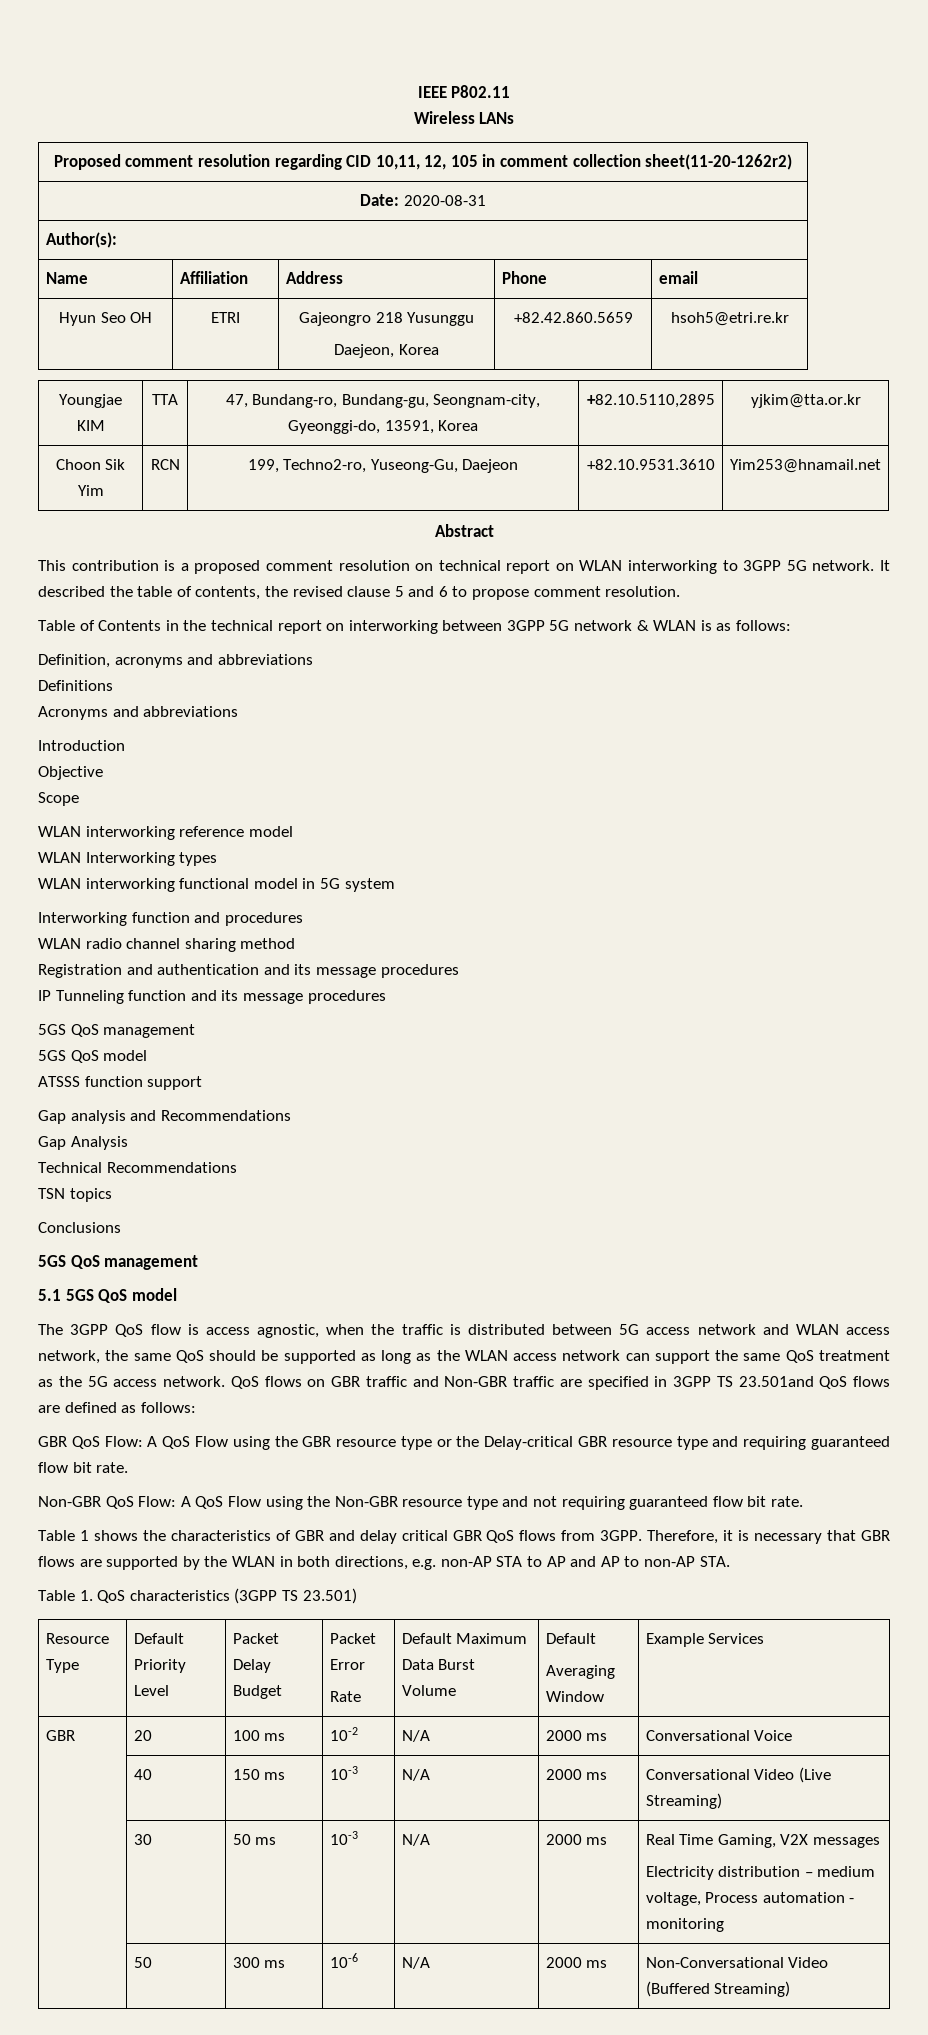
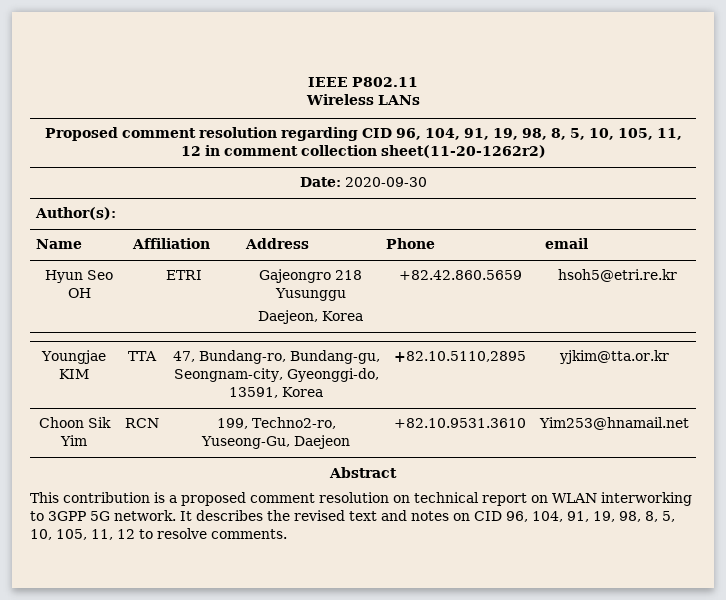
[375,155,478,170] 10,11, 12, 105 -> [395,128,682,140] [180,146,201,156] 96, 104, 91, 19, 98, 8, 5, 10, 105, 11, 12
[403,195,486,206] 2020-08-31 -> [344,177,427,187] 2020-09-30
[38,586,681,600] [38,620,792,634] [38,654,313,668] [38,680,113,691] [38,706,239,720] [38,740,125,751] [38,766,103,780] [38,792,79,806] [38,826,293,840] [38,852,218,866] [38,878,395,892] [38,912,303,926] [38,938,296,952] [38,964,459,978] [38,990,386,1004] [38,1024,196,1038] [38,1050,148,1063] [38,1076,203,1090] [38,1110,291,1124] [38,1136,128,1150] [38,1162,237,1173] [38,1188,112,1202] [38,1222,121,1233] [38,1255,199,1270] [38,1288,177,1303] [38,1324,890,1338] [38,1350,891,1364] [38,1376,890,1390] [38,1402,196,1413] [38,1436,890,1450] [38,1462,129,1473] [38,1496,804,1510] [38,1530,891,1544] [38,1556,730,1570] [38,1588,357,1604] [45,1633,109,1644] [45,1659,79,1673] [133,1633,184,1644] [133,1659,186,1673] [133,1685,169,1696] [232,1633,279,1644] [232,1659,271,1673] [232,1685,282,1699] [329,1633,376,1644] [329,1659,365,1670] [329,1691,361,1702] [401,1633,528,1644] [401,1659,476,1670] [401,1685,456,1696] [545,1633,596,1644] [545,1665,615,1679] [545,1691,604,1702] [645,1633,765,1647] [45,1730,75,1741] [133,1730,152,1741] [232,1730,286,1741] [329,1727,358,1741] [401,1730,430,1742] [545,1730,608,1741] [645,1730,793,1741] [133,1769,152,1780] [232,1769,286,1780] [329,1766,358,1780] [401,1769,430,1781] [545,1769,608,1780] [645,1767,831,1783] [645,1793,722,1809] [133,1834,152,1845] [232,1834,277,1845] [329,1831,358,1845] [401,1834,430,1846] [545,1834,608,1845] [645,1834,880,1848] [645,1866,876,1880] [645,1892,855,1906] [645,1918,724,1932] [133,1957,152,1968] [232,1957,286,1968] [329,1953,358,1968] [401,1957,430,1969] [545,1957,608,1968] [645,1957,829,1968] [645,1981,791,1997] described the table of contents, the revised clause 5 and 6 to propose comment resolution. // Table of Contents in the technical report on interworking between 3GPP 5G network & WLAN is as follows: // Definition, acronyms and abbreviations // Definitions // Acronyms and abbreviations // Introduction // Objective // Scope // WLAN interworking reference model // WLAN Interworking types // WLAN interworking functional model in 5G system // Interworking function and procedures // WLAN radio channel sharing method // Registration and authentication and its message procedures // IP Tunneling function and its message procedures // 5GS QoS management // 5GS QoS model // ATSSS function support // Gap analysis and Recommendations // Gap Analysis // Technical Recommendations // TSN topics // Conclusions // 5GS QoS management // 5.1 5GS QoS model // The 3GPP QoS flow is access agnostic, when the traffic is distributed between 5G access network and WLAN access network, the same QoS should be supported as long as the WLAN access network can support the same QoS treatment as the 5G access network. QoS flows on GBR traffic and Non-GBR traffic are specified in 3GPP TS 23.501and QoS flows are defined as follows: // GBR QoS Flow: A QoS Flow using the GBR resource type or the Delay-critical GBR resource type and requiring guaranteed flow bit rate. // Non-GBR QoS Flow: A QoS Flow using the Non-GBR resource type and not requiring guaranteed flow bit rate. // Table 1 shows the characteristics of GBR and delay critical GBR QoS flows from 3GPP. Therefore, it is necessary that GBR flows are supported by the WLAN in both directions, e.g. non-AP STA to AP and AP to non-AP STA. // Table 1. QoS characteristics (3GPP TS 23.501) // Resource Type | Default Priority Level | Packet Delay Budget | Packet Error // Rate | Default Maximum Data Burst Volume | Default // Averaging Window | Example Services // GBR | 20 | 100 ms | 10-2 | N/A | 2000 ms | Conversational Voice // | 40 | 150 ms | 10-3 | N/A | 2000 ms | Conversational Video (Live Streaming) // | 30 | 50 ms | 10-3 | N/A | 2000 ms | Real Time Gaming, V2X messages // Electricity distribution – medium voltage, Process automation - monitoring // | 50 | 300 ms | 10-6 | N/A | 2000 ms | Non-Conversational Video (Buffered Streaming) -> [196,510,675,522] [30,528,287,540] describes the revised text and notes on CID 96, 104, 91, 19, 98, 8, 5, 10, 105, 11, 12 to resolve comments.

